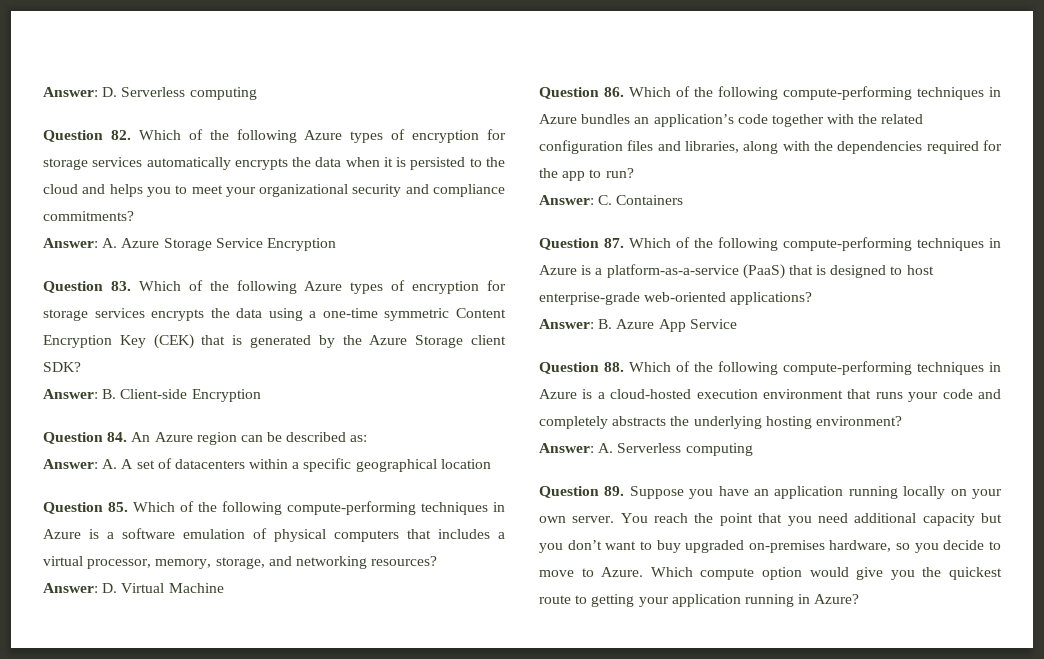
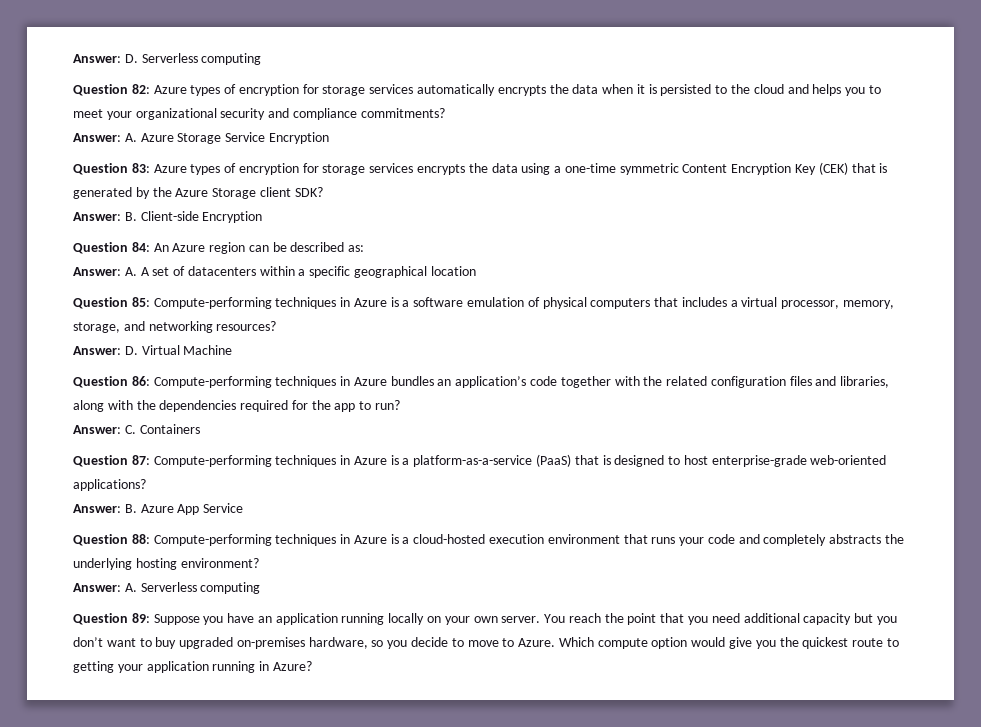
[110,129,297,143] 82. Which of the following -> [131,84,150,94] 82:
[110,280,297,294] 83. Which of the following -> [131,163,150,173] 83:
[107,432,128,442] 84. -> [131,242,150,252] 84:
[108,501,416,515] 85. Which of the following compute-performing -> [131,297,272,309] 85: Compute-performing
[604,86,912,100] 86. Which of the following compute-performing -> [131,376,272,388] 86: Compute-performing
[604,237,912,251] 87. Which of the following compute-performing -> [131,455,272,467] 87: Compute-performing
[604,361,912,375] 88. Which of the following compute-performing -> [131,534,272,546] 88: Compute-performing
[604,486,625,496] 89. -> [131,613,150,623] 89:

